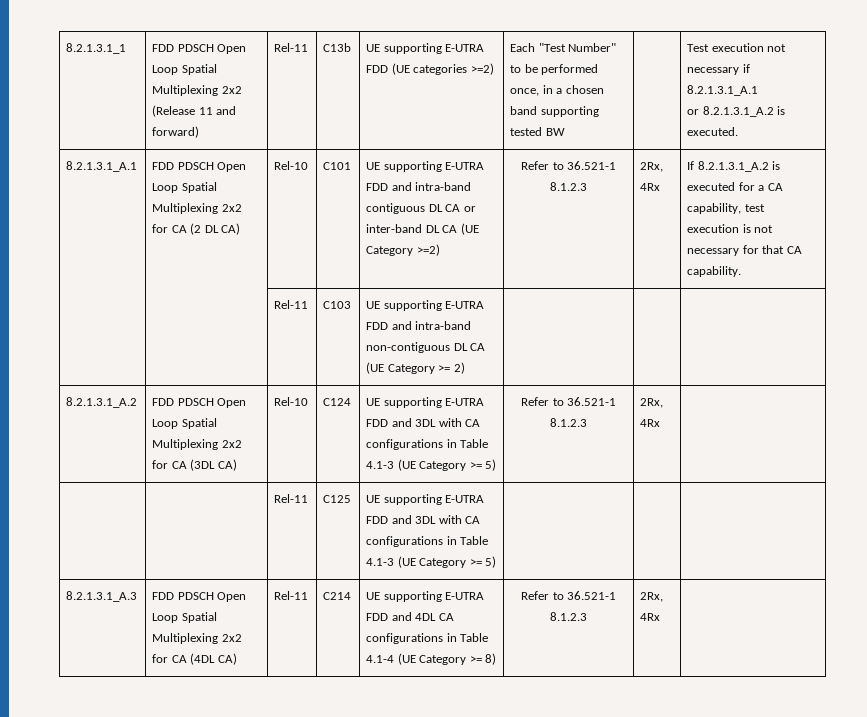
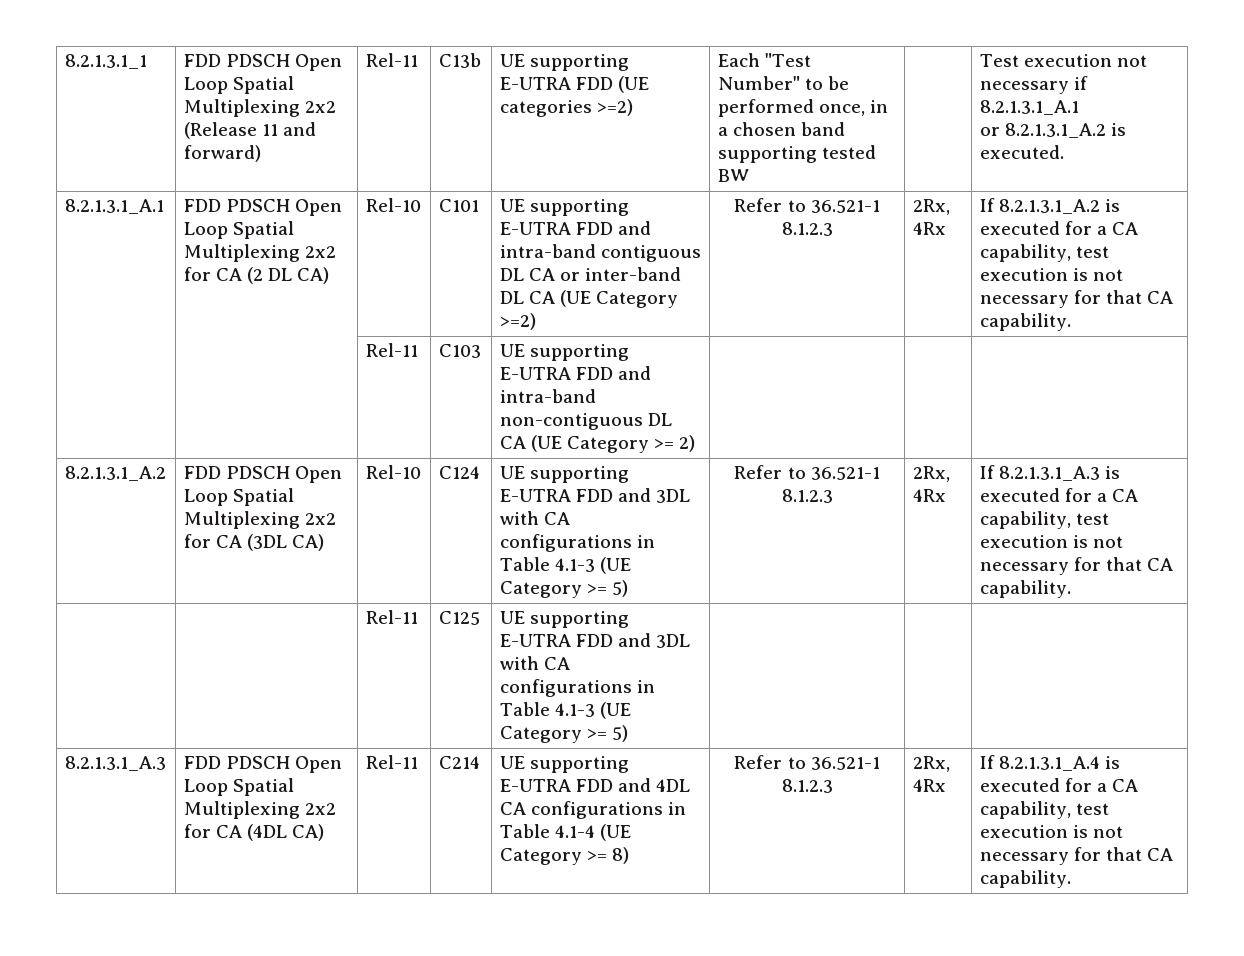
(661, 423) none -> [979,465,1120,481] [979,488,1139,502] [979,511,1109,529] [979,535,1123,548] [979,557,1174,575] [979,580,1071,598] If 8.2.1.3.1_A.3 is executed for a CA capability, test execution is not necessary for that CA capability.
(661, 617) none -> [979,755,1120,771] [979,778,1139,792] [979,801,1109,819] [979,825,1123,838] [979,847,1174,865] [979,870,1071,888] If 8.2.1.3.1_A.4 is executed for a CA capability, test execution is not necessary for that CA capability.

